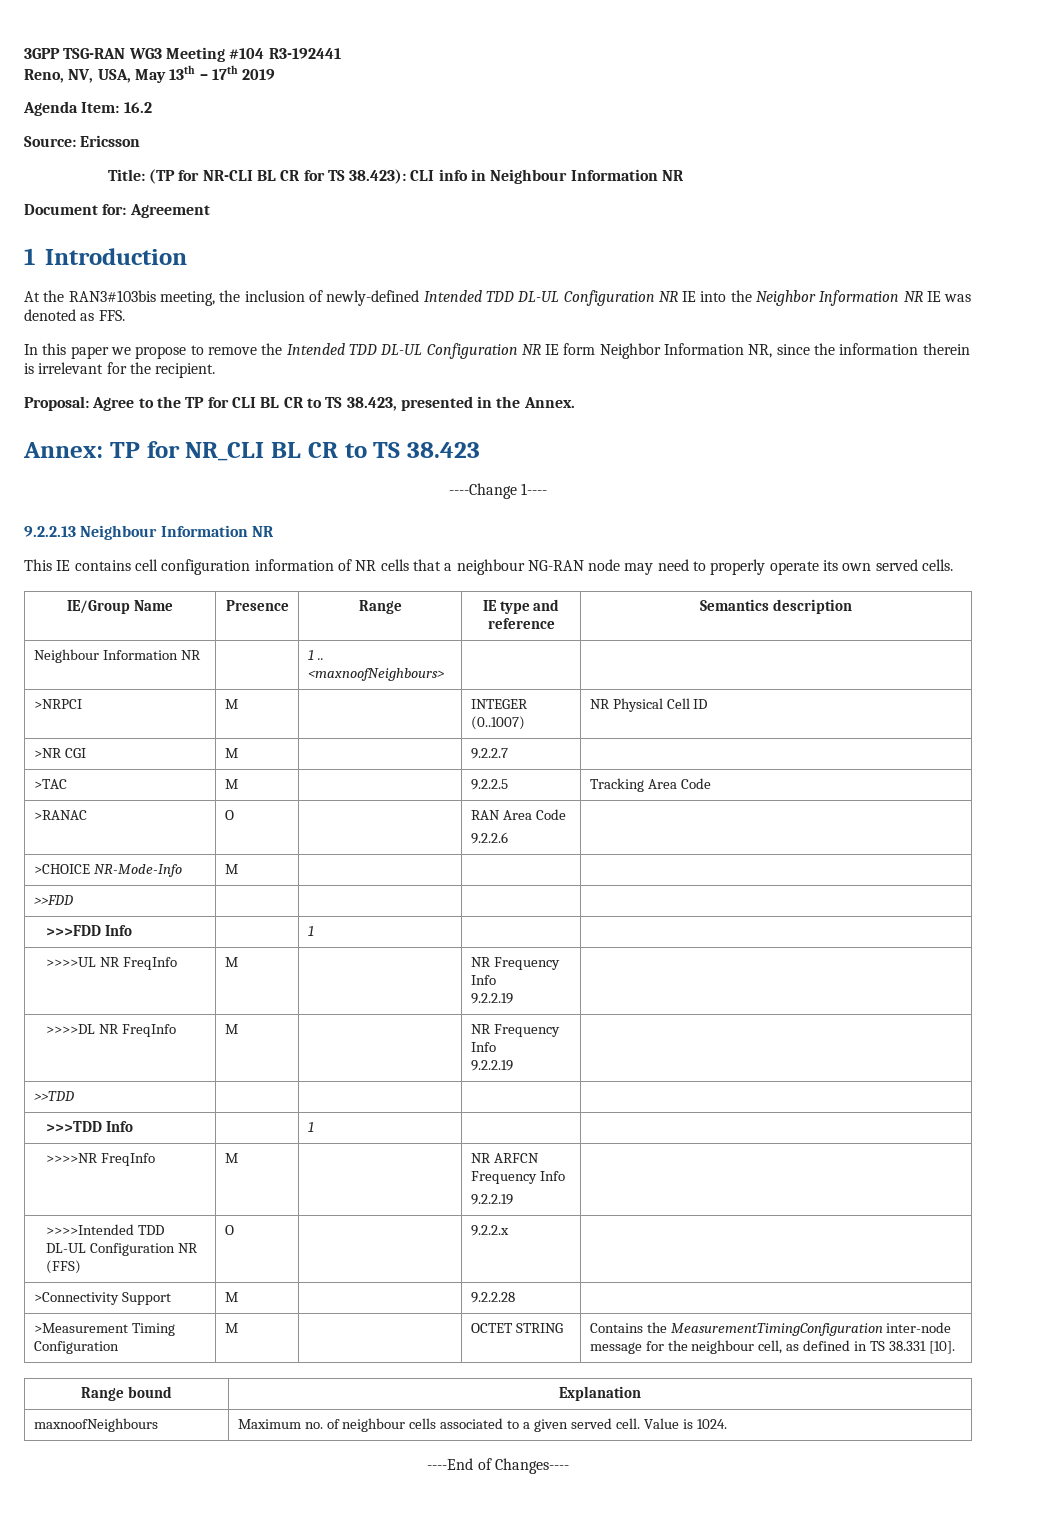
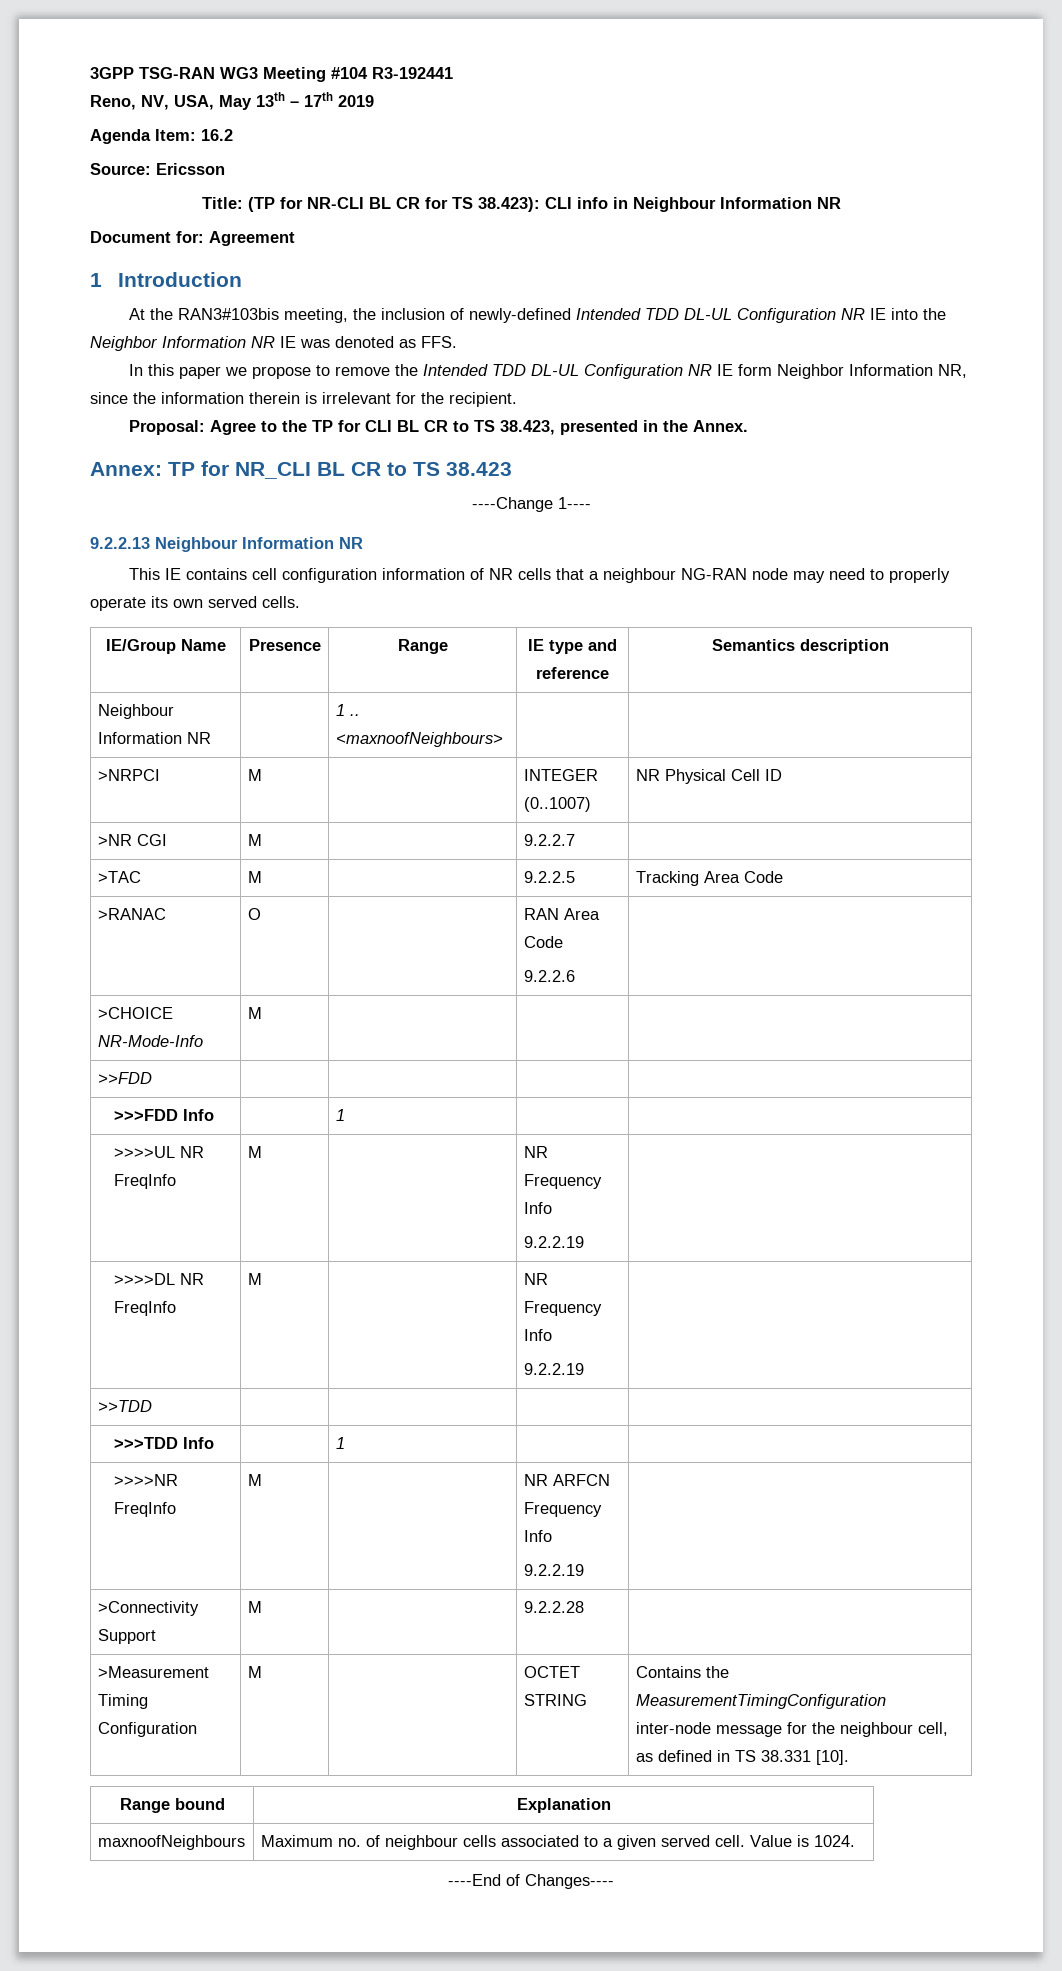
[46,1224,165,1235] [46,1243,199,1256] [46,1260,82,1274] [224,1225,234,1235] [470,1225,509,1236] // >>>>Intended TDD DL-UL Configuration NR (FFS) | O | | 9.2.2.x | -> (584, 1570) none

